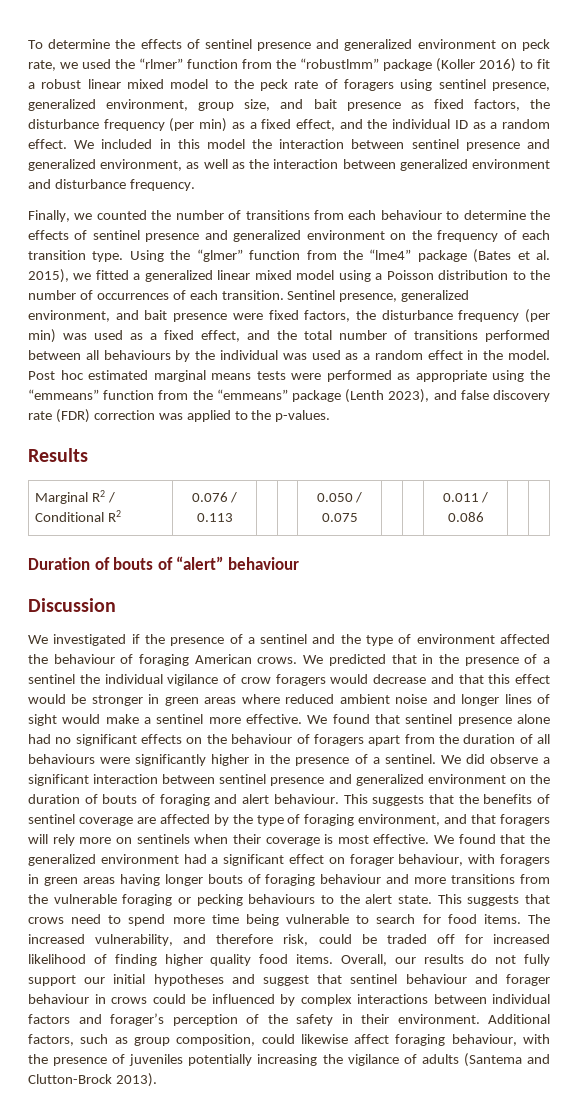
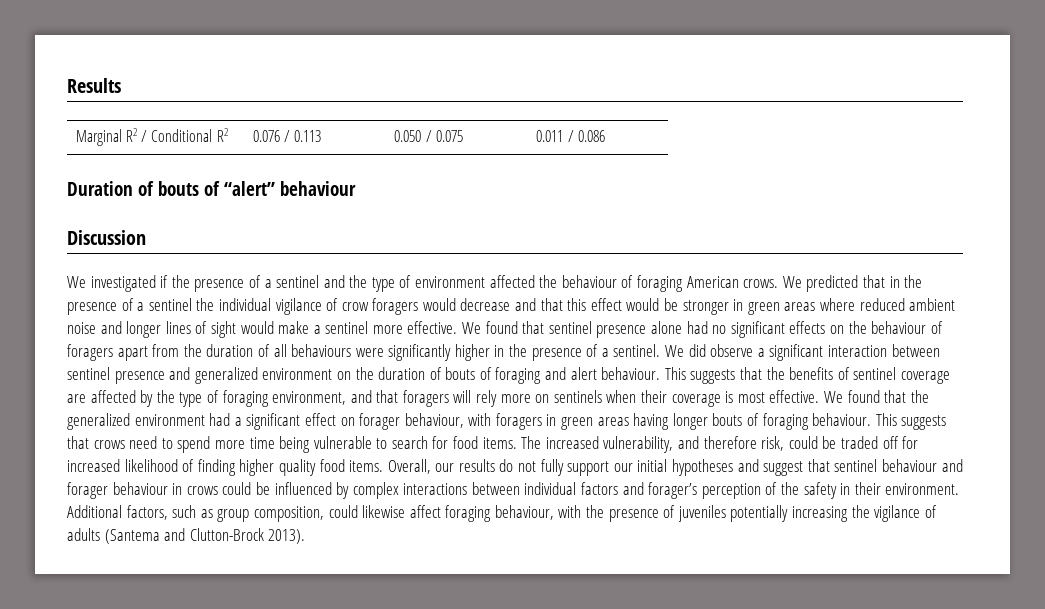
[28,39,550,51] [28,58,550,72] [28,79,551,91] [28,99,551,111] [28,118,551,132] [28,139,550,151] [28,159,550,171] [28,179,195,191] [28,210,551,222] [28,230,550,242] [28,249,551,263] [28,269,550,283] [28,290,470,302] [28,309,550,323] [28,329,550,343] [28,350,550,362] [28,370,550,382] [28,389,550,403] [28,409,331,423] To determine the effects of sentinel presence and generalized environment on peck rate, we used the “rlmer” function from the “robustlmm” package (Koller 2016) to fit a robust linear mixed model to the peck rate of foragers using sentinel presence, generalized environment, group size, and bait presence as fixed factors, the disturbance frequency (per min) as a fixed effect, and the individual ID as a random effect. We included in this model the interaction between sentinel presence and generalized environment, as well as the interaction between generalized environment and disturbance frequency. // Finally, we counted the number of transitions from each behaviour to determine the effects of sentinel presence and generalized environment on the frequency of each transition type. Using the “glmer” function from the “lme4” package (Bates et al. 2015), we fitted a generalized linear mixed model using a Poisson distribution to the number of occurrences of each transition. Sentinel presence, generalized environment, and bait presence were fixed factors, the disturbance frequency (per min) was used as a fixed effect, and the total number of transitions performed between all behaviours by the individual was used as a random effect in the model. Post hoc estimated marginal means tests were performed as appropriate using the “emmeans” function from the “emmeans” package (Lenth 2023), and false discovery rate (FDR) correction was applied to the p-values. // -> (67, 85) none
[320,874,550,884] [28,894,432,906] behaviour and more transitions from the vulnerable foraging or pecking behaviours to the alert state. -> [812,413,872,426] behaviour.

